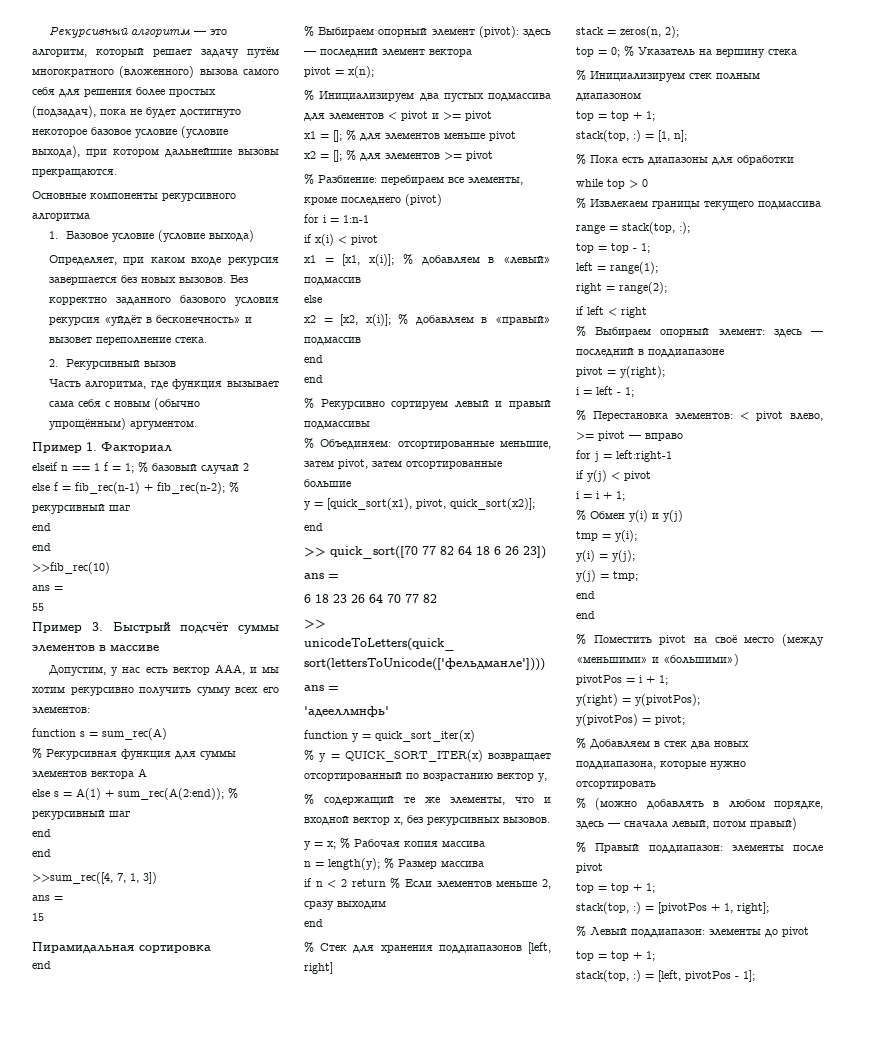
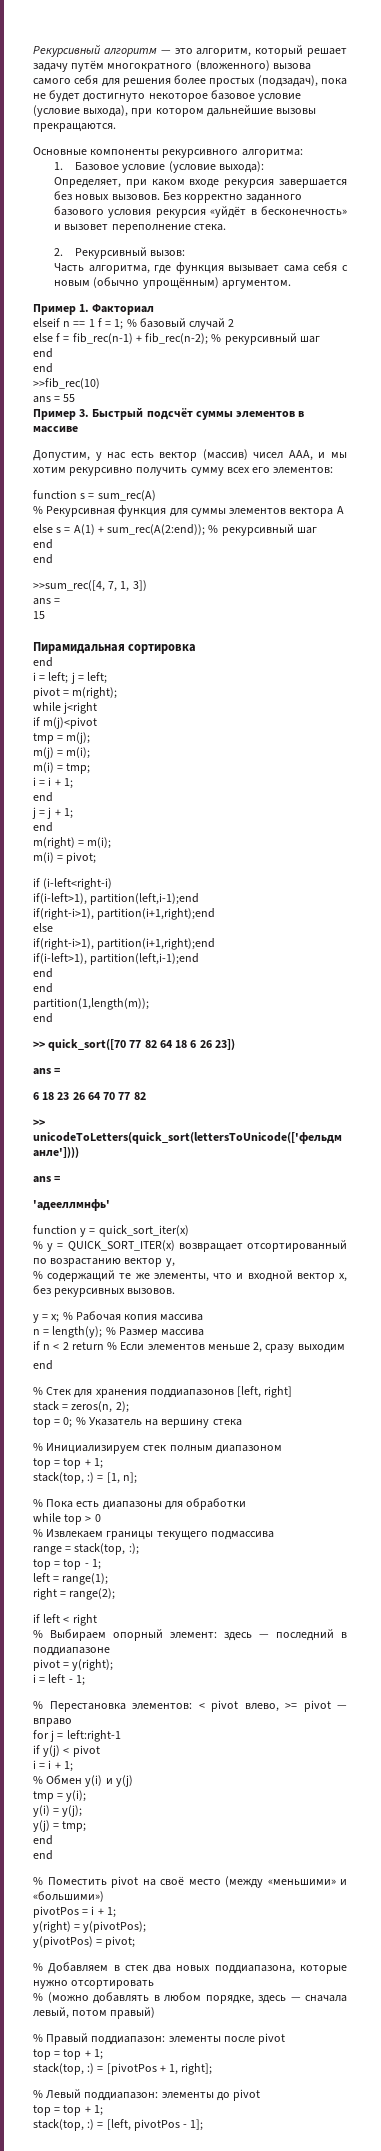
[32,212,90,221] алгоритма -> [241,149,303,158] алгоритма:
[208,230,254,242] выхода) -> [218,161,264,173] выхода):
[143,361,176,367] вызов -> [150,250,186,256] вызов:
(63, 588) // -> (61, 399) none
(210, 671) none -> [202,449,284,460] (массив) чисел
[304,26,551,38] [304,48,472,57] [304,66,374,78] [304,90,551,102] [304,111,492,121] [304,130,516,142] [304,150,493,162] [304,174,523,185] [304,194,442,206] [304,214,369,223] [304,234,378,246] [304,254,551,266] [304,276,361,285] [304,295,322,303] [304,314,551,326] [304,336,361,345] [304,355,323,363] [304,375,323,383] [304,398,551,410] [304,420,370,429] [304,438,551,449] [304,459,502,469] [304,479,351,488] [304,498,535,510] % Выбираем опорный элемент (pivot): здесь — последний элемент вектора // pivot = x(n); // % Инициализируем два пустых подмассива для элементов < pivot и >= pivot // x1 = []; % для элементов меньше pivot // x2 = []; % для элементов >= pivot // % Разбиение: перебираем все элементы, кроме последнего (pivot) // for i = 1:n-1 // if x(i) < pivot // x1 = [x1, x(i)]; % добавляем в «левый» подмассив // else // x2 = [x2, x(i)]; % добавляем в «правый» подмассив // end // end // % Рекурсивно сортируем левый и правый подмассивы // % Объединяем: отсортированные меньшие, затем pivot, затем отсортированные большие // y = [quick_sort(x1), pivot, quick_sort(x2)]; -> [33,672,108,684] [33,687,118,699] [33,702,98,714] [33,717,98,729] [33,732,91,744] [33,747,91,759] [33,762,91,774] [33,777,73,789] [33,792,53,802] [32,807,73,819] [33,822,53,832] [33,837,112,849] [33,852,97,864] [33,878,113,890] [33,893,200,905] [33,908,216,920] [33,923,53,932] [33,938,216,950] [33,953,200,965] [33,968,53,978] [33,983,53,993] [33,998,149,1010] i = left; j = left; // pivot = m(right); // while j<right // if m(j)<pivot // tmp = m(j); // m(j) = m(i); // m(i) = tmp; // i = i + 1; // end // j = j + 1; // end // m(right) = m(i); // m(i) = pivot; // if (i-left<right-i) // if(i-left>1), partition(left,i-1);end // if(right-i>1), partition(i+1,right);end // else // if(right-i>1), partition(i+1,right);end // if(i-left>1), partition(left,i-1);end // end // end // partition(1,length(m));

